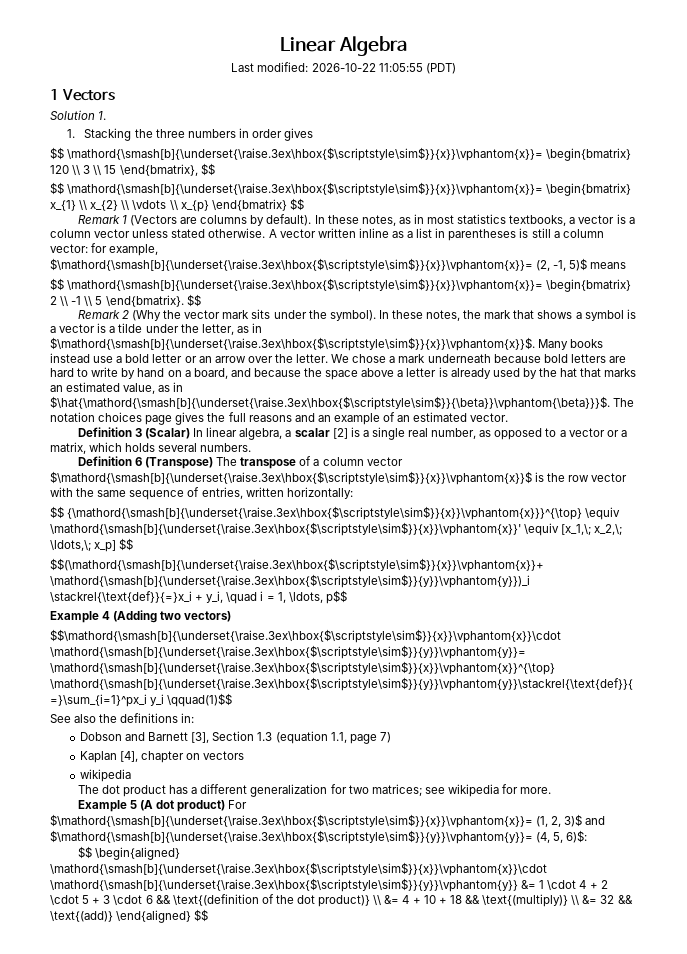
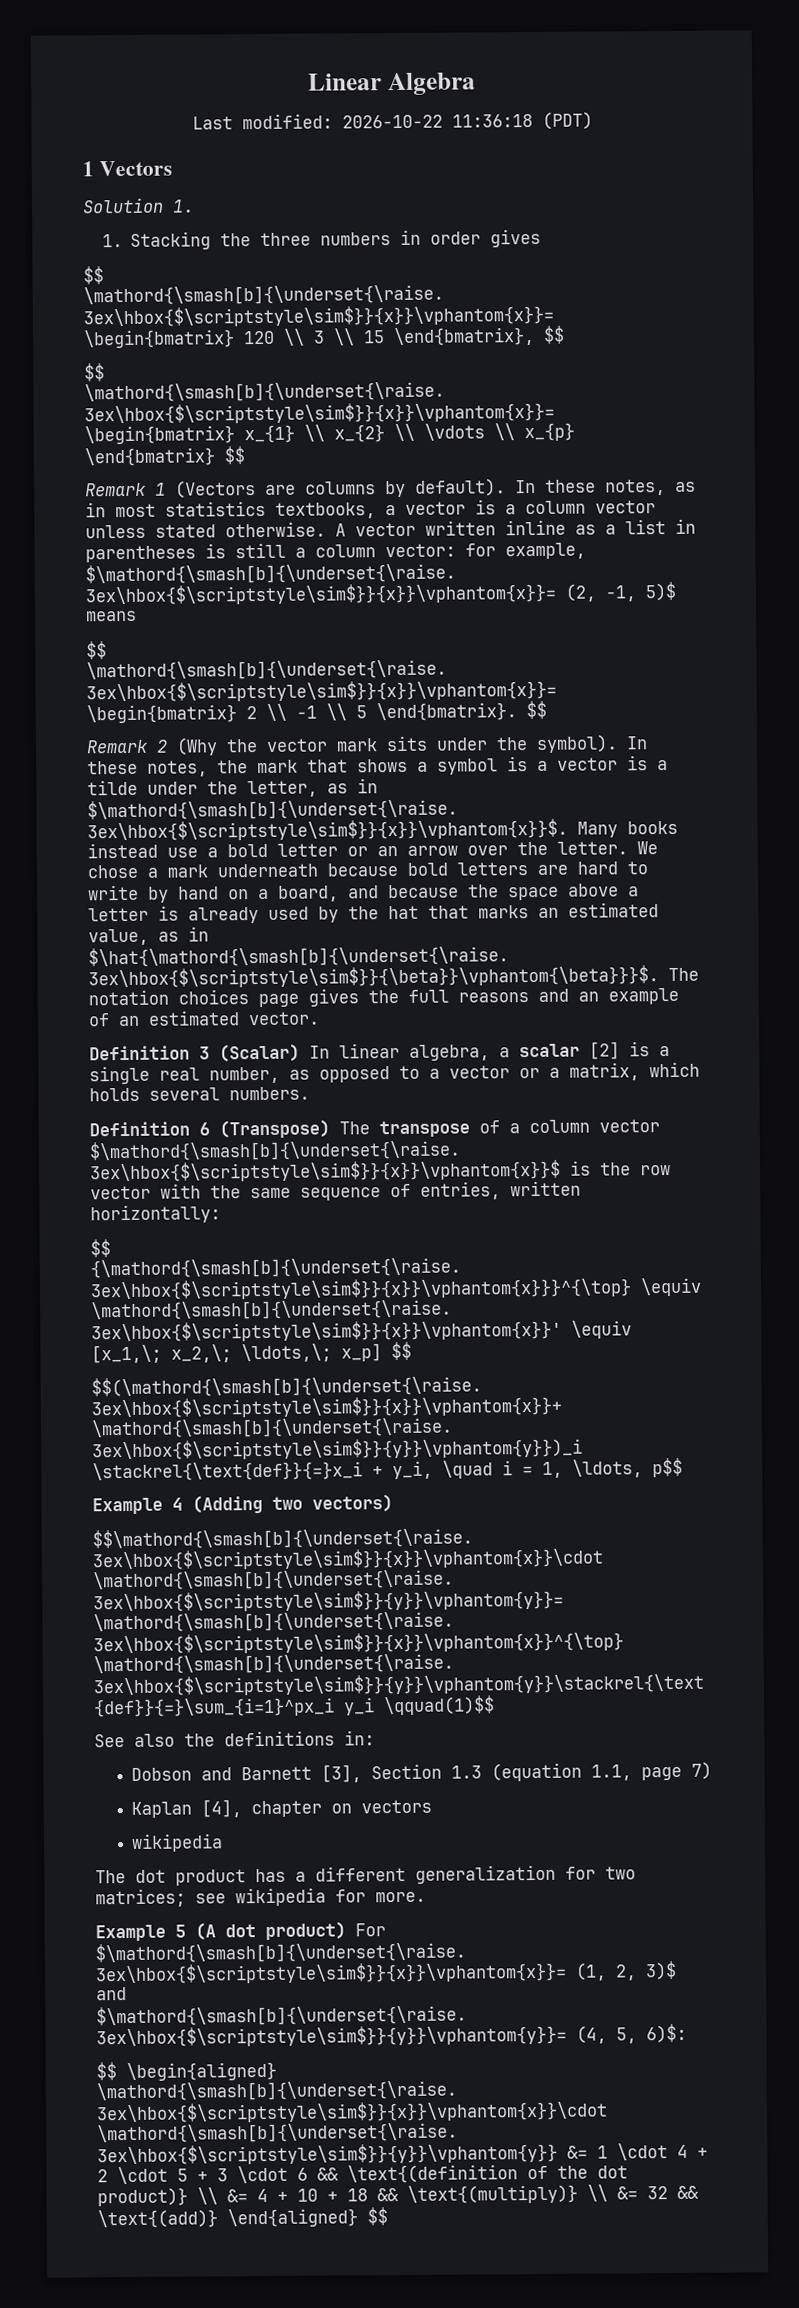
[378,63,423,72] 11:05:55 -> [451,113,533,128] 11:36:18

